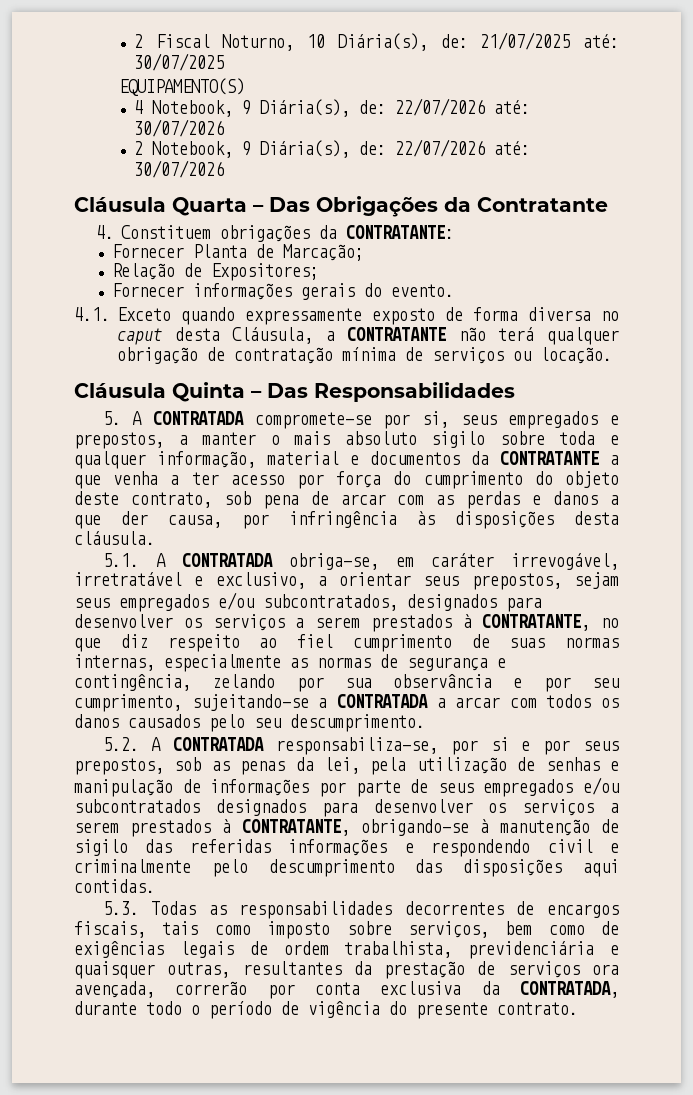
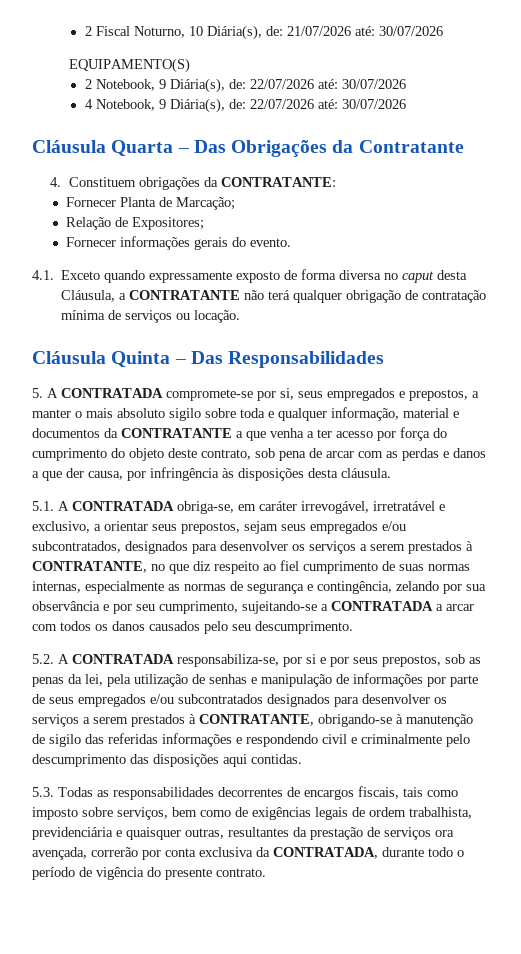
[480,32,619,50] [133,53,224,71] 21/07/2025 até: 30/07/2025 -> [286,26,443,36] 21/07/2026 até: 30/07/2026
[133,98,530,117] [133,119,224,137] [133,141,143,155] 4 Notebook, 9 Diária(s), de: 22/07/2026 até: 30/07/2026 // 2 -> [84,78,406,93] [84,99,93,109] 2 Notebook, 9 Diária(s), de: 22/07/2026 até: 30/07/2026 // 4

